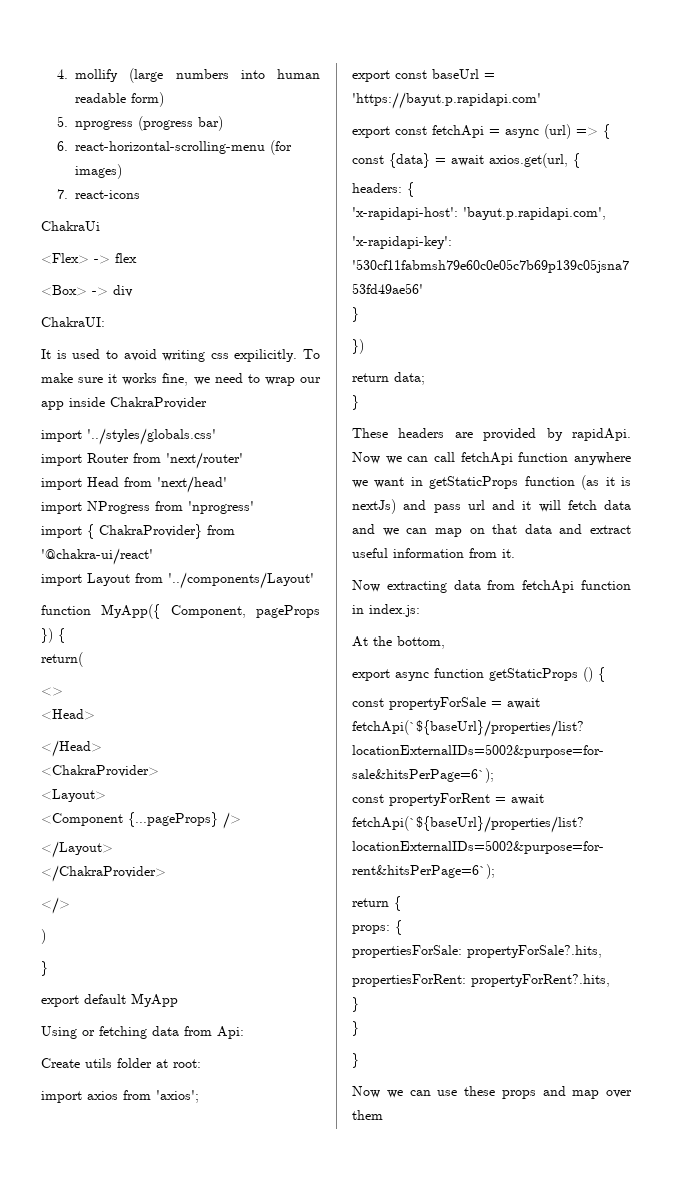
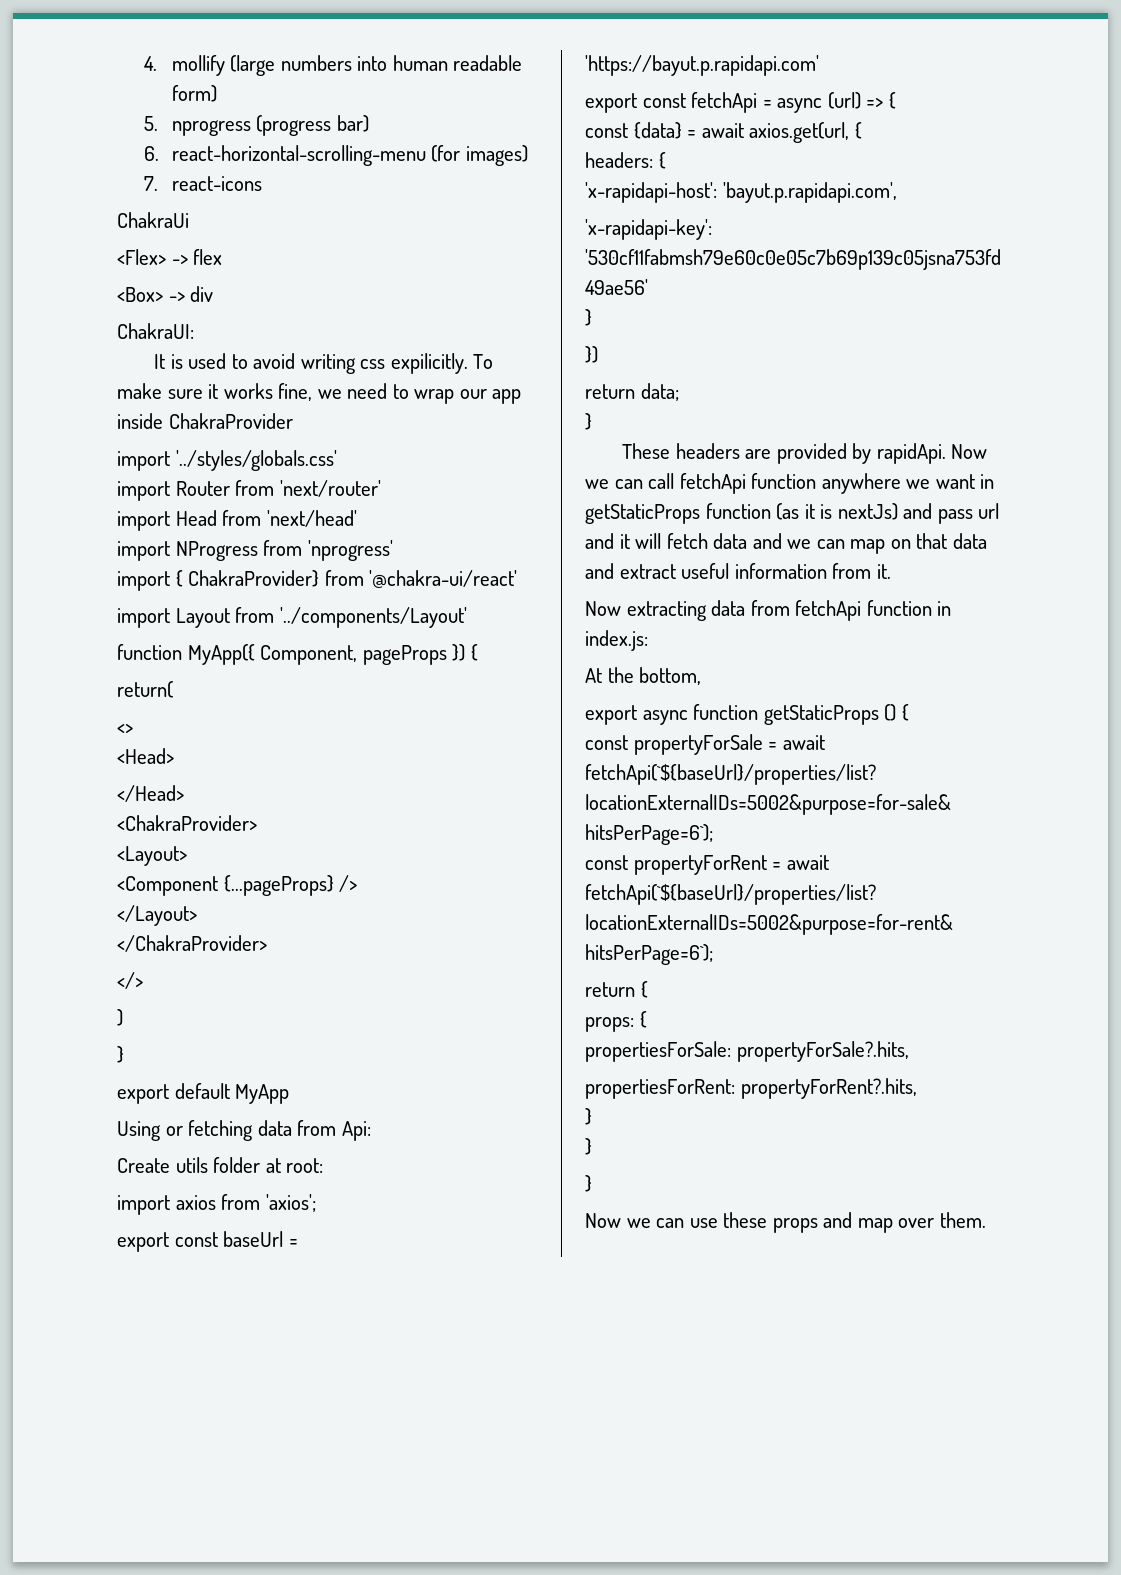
[352,1110,383,1120] them -> [939,1212,986,1228] them.

